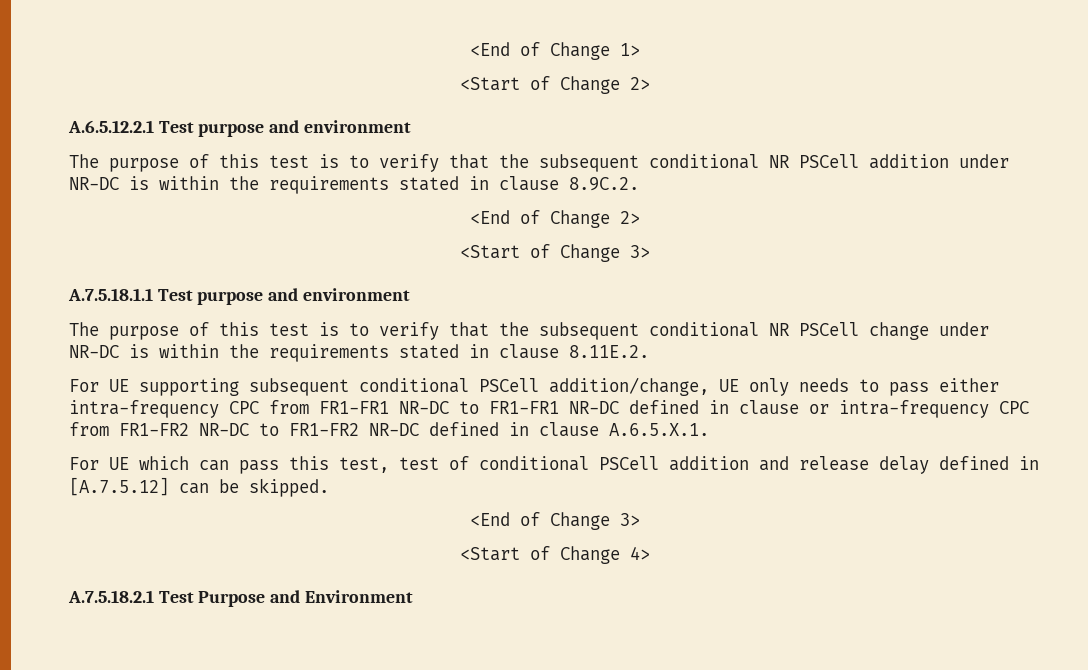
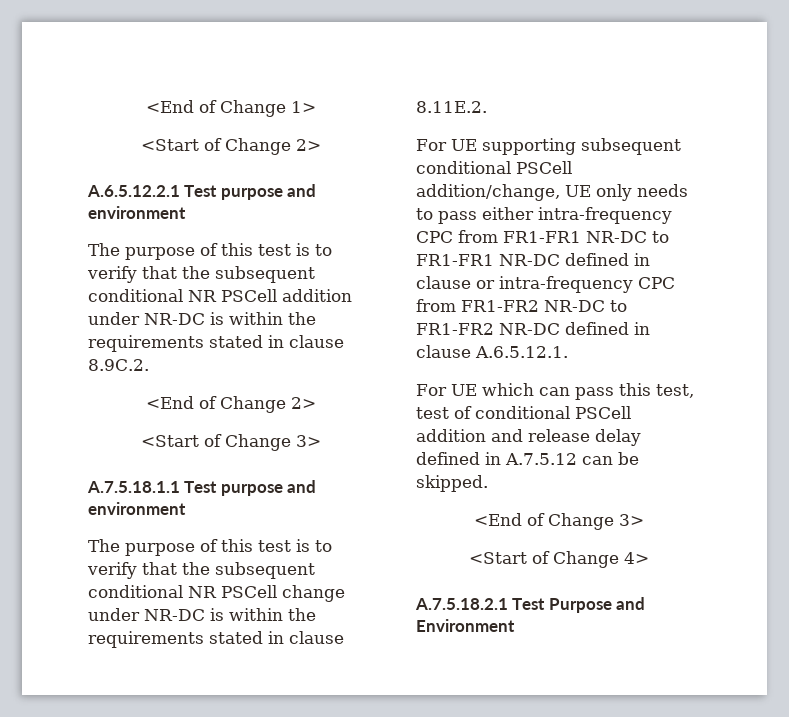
[609,423,709,436] A.6.5.X.1. -> [475,346,568,358] A.6.5.12.1.
[69,477,169,496] [A.7.5.12] -> [505,453,577,465] A.7.5.12

